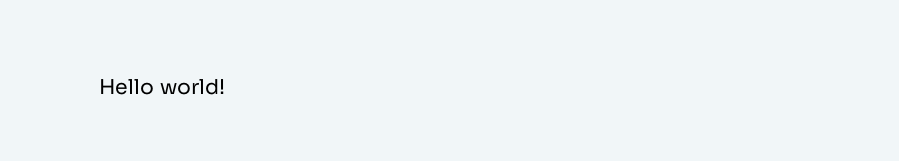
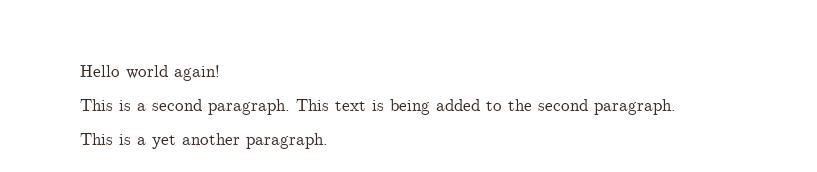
[159,79,225,95] world! -> [126,65,220,81] [80,99,676,115] [80,133,328,149] world again! // This is a second paragraph. This text is being added to the second paragraph. // This is a yet another paragraph.

